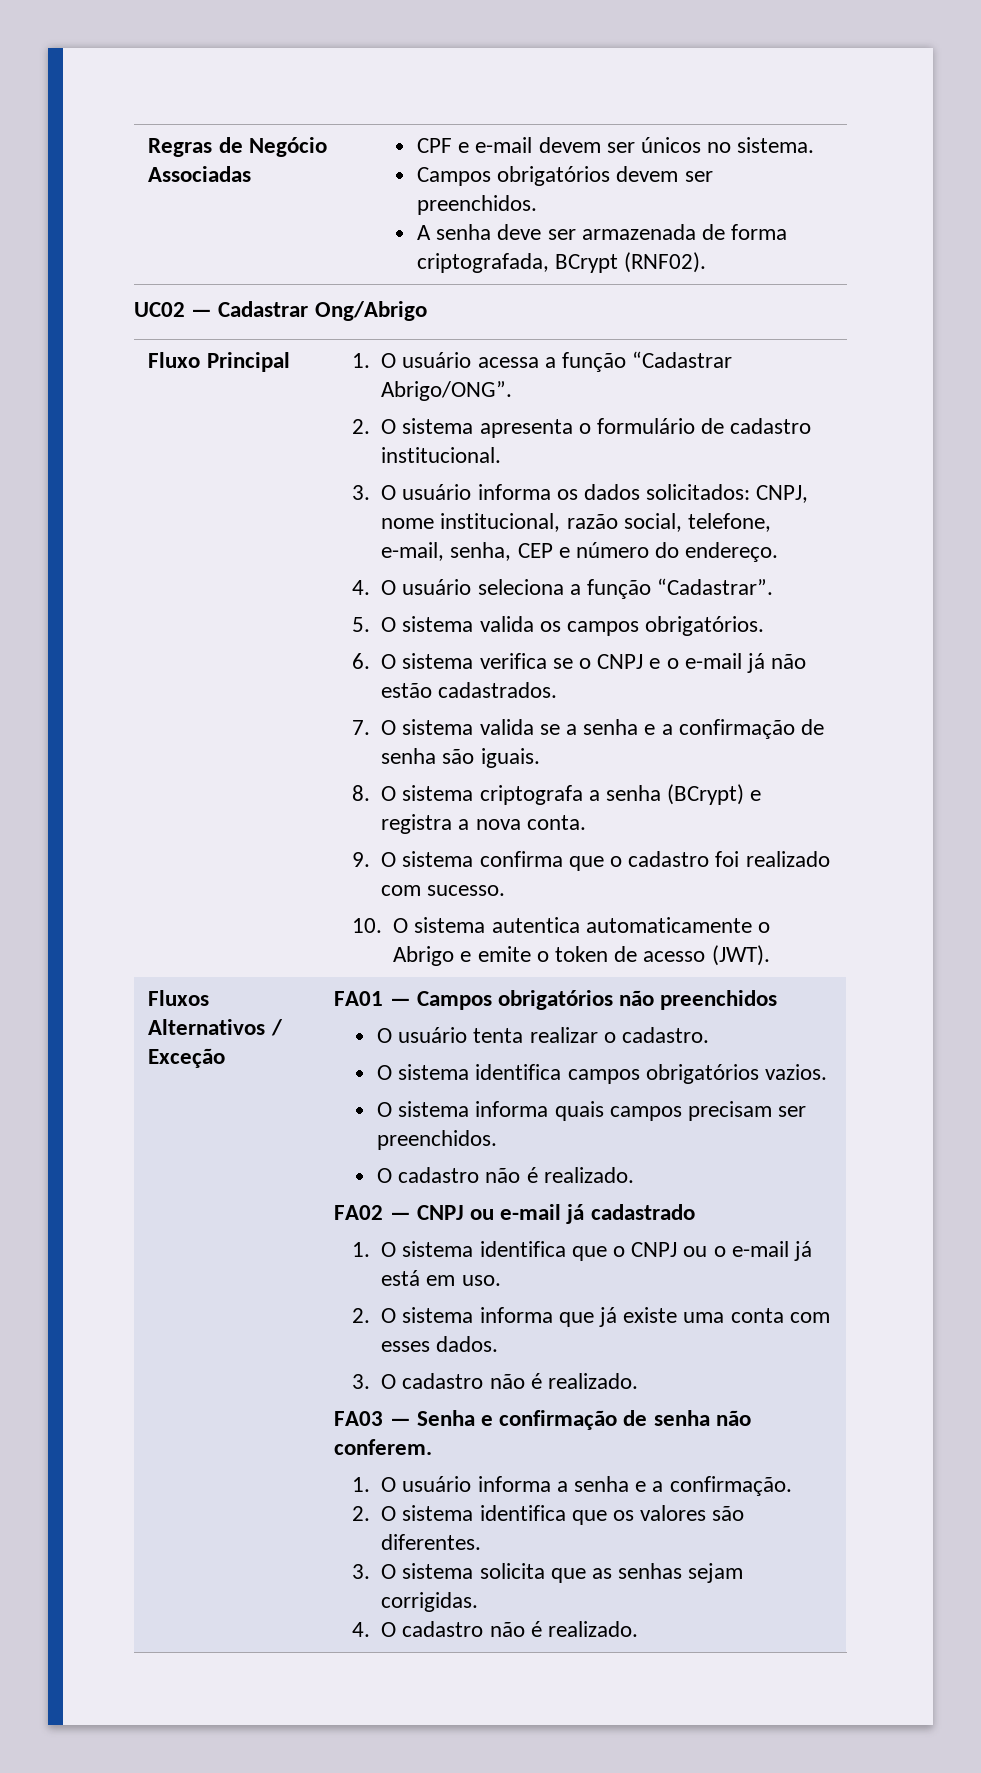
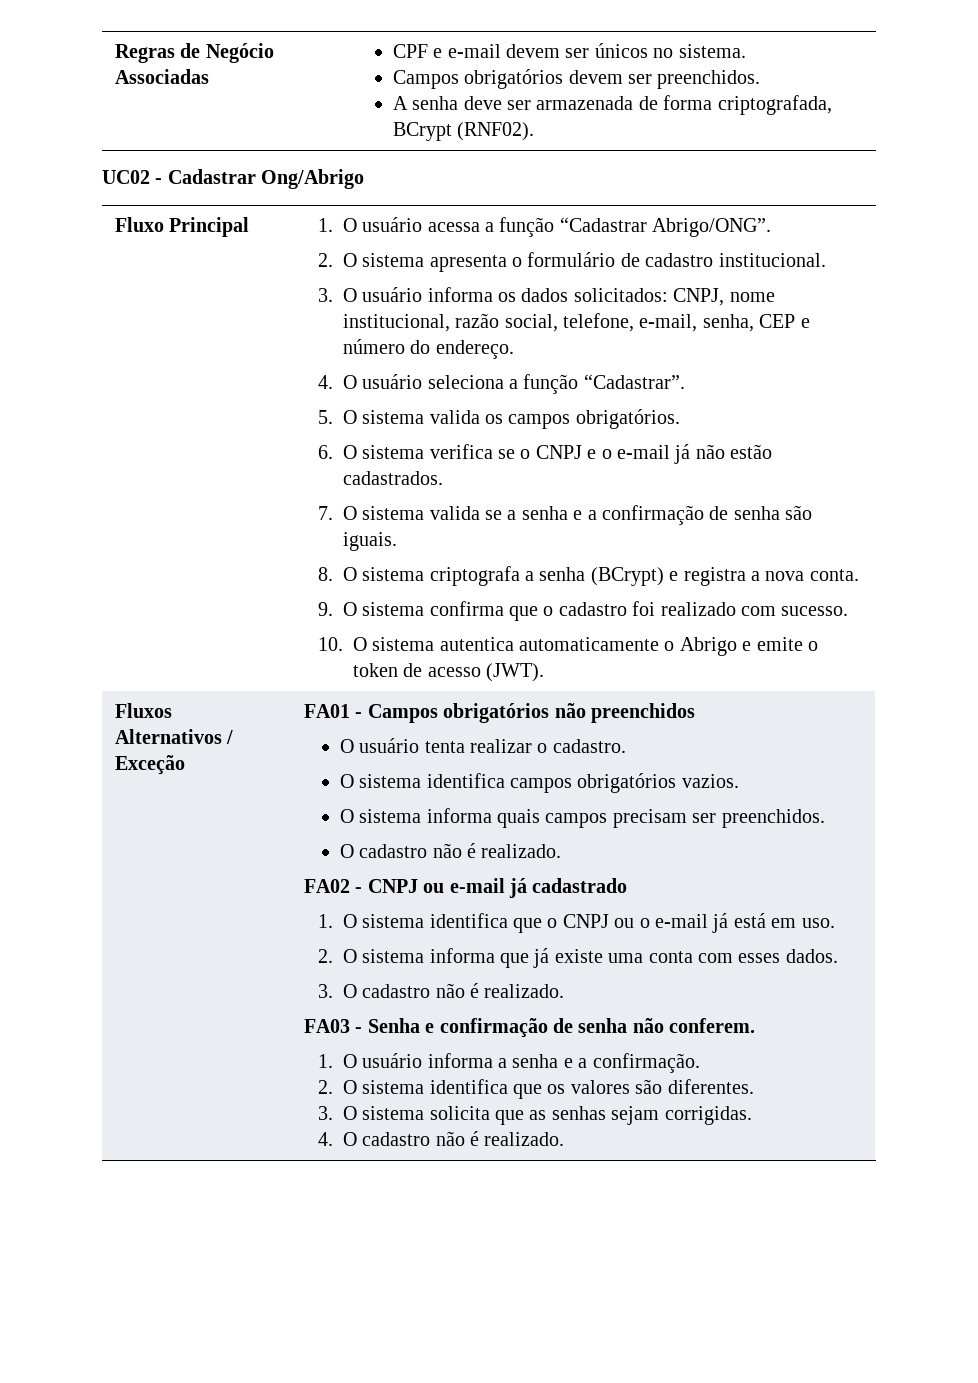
[191,309,213,317] — -> [155,178,163,184] -
[389,998,411,1006] — -> [355,712,363,718] -
[389,1212,411,1220] — -> [355,887,363,893] -
[389,1418,411,1426] — -> [355,1027,363,1033] -

